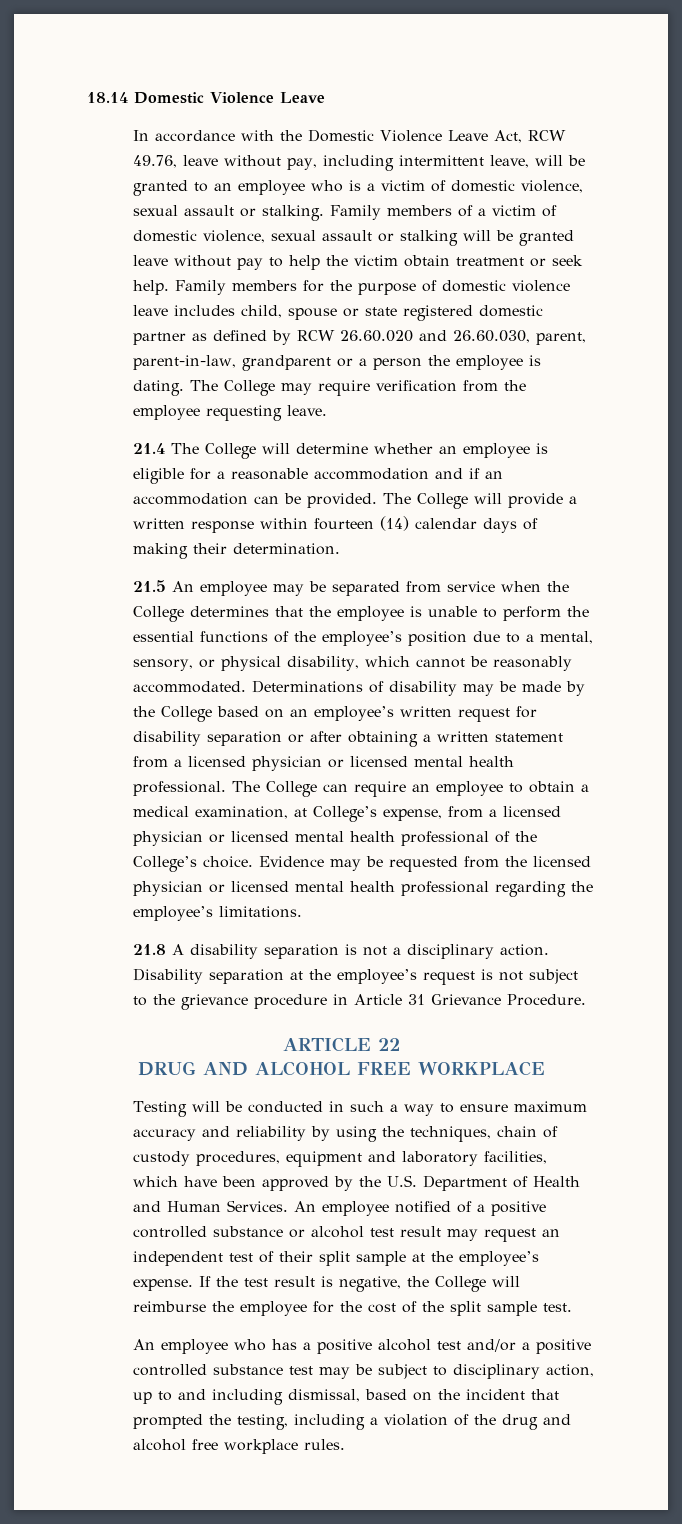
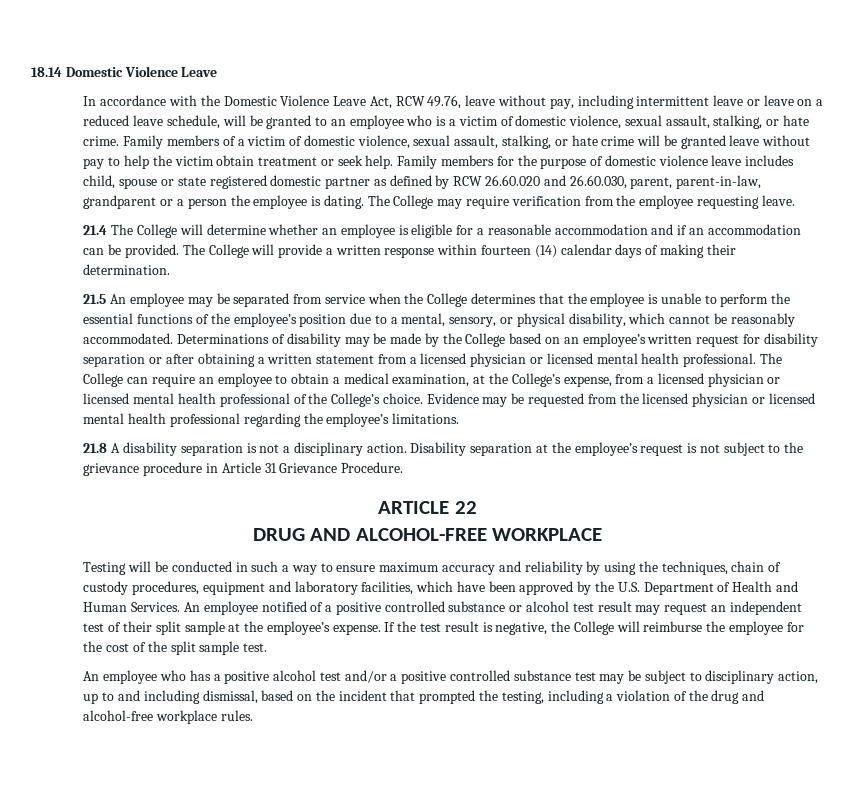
[490,155,530,168] leave, -> [713,95,824,106] [83,115,220,129] leave or leave on a reduced leave schedule,
[184,205,325,221] assault or stalking. -> [665,115,810,129] [83,136,120,146] assault, stalking, or hate crime.
[322,230,459,246] assault or stalking -> [454,135,635,149] assault, stalking, or hate crime
(308, 812) none -> [488,373,508,384] the
[255,1061,411,1076] ALCOHOL FREE -> [355,528,487,541] ALCOHOL-FREE
[133,1439,219,1451] alcohol free -> [83,710,154,721] alcohol-free

